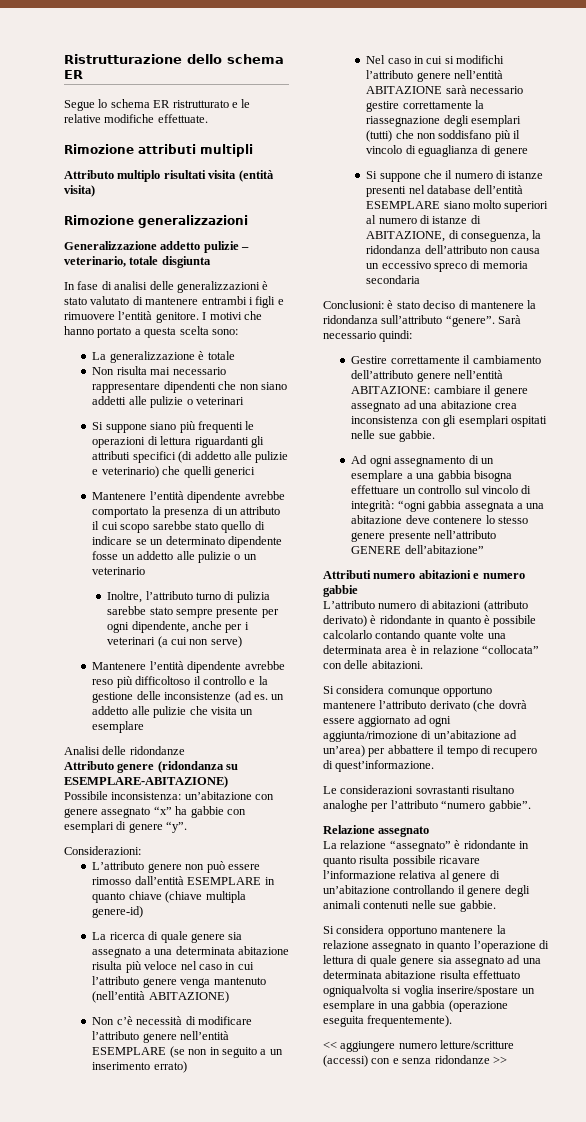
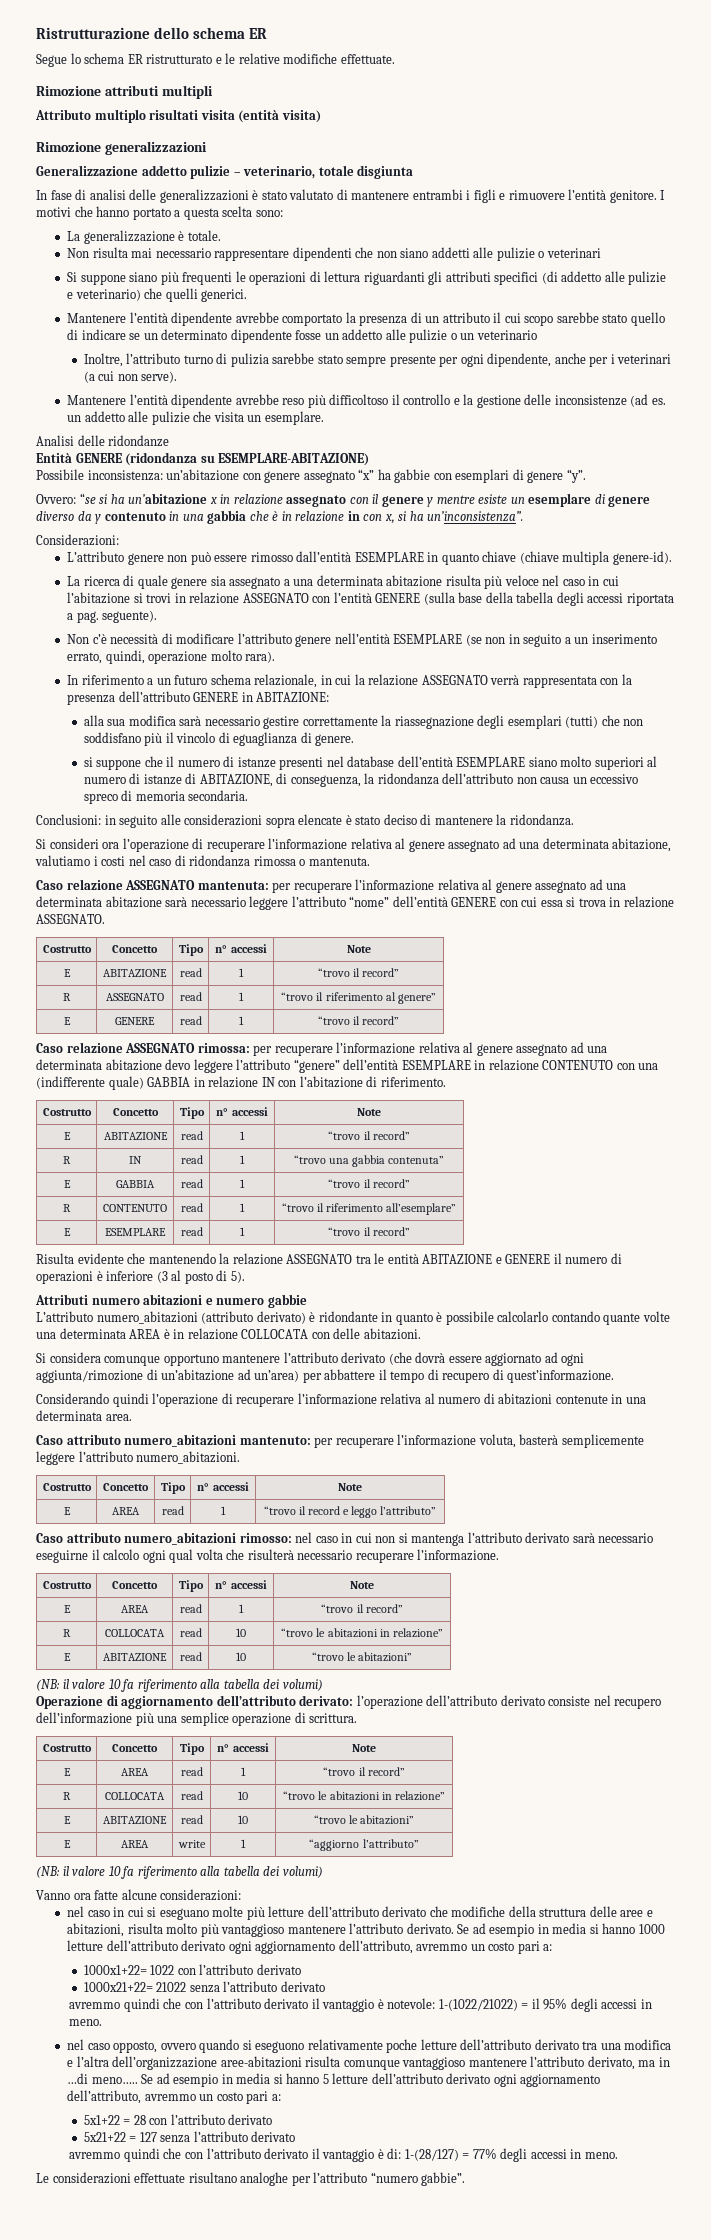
[207,351,235,360] totale -> [187,230,221,241] totale.
[213,467,255,478] generici -> [201,289,248,302] generici.
[210,636,242,648] serve) -> [141,371,178,383] serve).
[92,721,145,733] esemplare -> [264,411,324,425] esemplare.
[64,761,155,773] Attributo genere -> [36,453,122,463] Entità GENERE
(188, 827) none -> [36,493,651,507] [36,510,524,524] // Ovvero: “se si ha un’abitazione x in relazione assegnato con il genere y mentre esiste un esemplare di genere diverso da y contenuto in una gabbia che è in relazione in con x, si ha un’inconsistenza”.
[92,906,144,918] genere-id) -> [612,551,672,565] genere-id).
[92,976,266,988] [92,991,229,1003] l’attributo genere venga mantenuto (nell’entità ABITAZIONE) -> [67,592,674,606] [67,610,158,623] l’abitazione si trovi in relazione ASSEGNATO con l’entità GENERE (sulla base della tabella degli accessi riportata a pag. seguente).
[153,1061,187,1073] [366,55,505,64] [366,70,503,82] [366,86,443,94] errato) // Nel caso in cui si modifichi l’attributo genere nell’entità ABITAZIONE -> [67,650,276,664] [67,674,632,688] [67,691,330,705] [83,715,176,726] errato, quindi, operazione molto rara). // In riferimento a un futuro schema relazionale, in cui la relazione ASSEGNATO verrà rappresentata con la presenza dell’attributo GENERE in ABITAZIONE: // alla sua modifica
[493,147,528,157] [366,171,378,179] genere // Si -> [315,734,355,746] [83,757,93,767] genere. // si
[366,275,421,284] secondaria -> [188,790,249,801] secondaria.
(384, 304) none -> [104,814,343,828] in seguito alle considerazioni sopra elencate
[323,315,522,327] [323,330,413,342] [351,355,541,364] [351,370,504,382] [351,385,528,397] [351,400,517,412] [351,415,547,427] [351,430,436,442] [351,455,494,467] [351,470,512,482] [351,485,532,494] [351,500,545,512] [351,515,528,524] [351,530,497,542] [351,545,484,554] ridondanza sull’attributo “genere”. Sarà necessario quindi: // Gestire correttamente il cambiamento dell’attributo genere nell’entità ABITAZIONE: cambiare il genere assegnato ad una abitazione crea inconsistenza con gli esemplari ospitati nelle sue gabbie. // Ad ogni assegnamento di un esemplare a una gabbia bisogna effettuare un controllo sul vincolo di integrità: “ogni gabbia assegnata a una abitazione deve contenere lo stesso genere presente nell’attributo GENERE dell’abitazione” -> [509,814,574,826] [36,838,672,852] [35,855,370,867] [36,879,627,893] [36,896,674,910] [36,914,105,924] [42,945,92,953] [111,945,158,953] [178,944,204,956] [215,944,267,953] [346,945,371,953] [63,969,71,977] [103,969,167,977] [179,968,202,977] [239,968,244,977] [317,968,400,977] [63,993,71,1001] [105,993,164,1001] [179,992,202,1001] [239,992,244,1001] [281,992,436,1004] [63,1017,71,1025] [114,1017,155,1025] [179,1016,202,1025] [239,1016,244,1025] [317,1016,400,1025] [36,1042,608,1056] [36,1059,659,1073] [36,1076,446,1090] [42,1108,92,1116] [112,1108,159,1116] [179,1107,205,1119] [216,1107,268,1116] [357,1108,381,1116] [63,1132,71,1140] [103,1132,168,1140] [180,1131,203,1140] [240,1131,245,1140] [328,1131,410,1140] [63,1156,71,1164] [129,1156,142,1164] [180,1155,203,1164] [240,1155,245,1164] [293,1155,445,1167] [63,1180,71,1188] [115,1180,155,1188] [180,1179,203,1188] [240,1179,245,1188] [328,1179,410,1188] [63,1204,71,1212] [103,1204,167,1212] [180,1203,203,1212] [240,1203,245,1212] [281,1203,457,1215] [63,1228,71,1236] [105,1228,166,1236] [180,1227,203,1236] [240,1227,245,1236] [328,1227,410,1236] [36,1253,622,1265] [36,1270,245,1284] ridondanza. // Si consideri ora l’operazione di recuperare l’informazione relativa al genere assegnato ad una determinata abitazione, valutiamo i costi nel caso di ridondanza rimossa o mantenuta. // Caso relazione ASSEGNATO mantenuta: per recuperare l’informazione relativa al genere assegnato ad una determinata abitazione sarà necessario leggere l’attributo “nome” dell’entità GENERE con cui essa si trova in relazione ASSEGNATO. // Costrutto | Concetto | Tipo | n° accessi | Note // E | ABITAZIONE | read | 1 | “trovo il record” // R | ASSEGNATO | read | 1 | “trovo il riferimento al genere” // E | GENERE | read | 1 | “trovo il record” // Caso relazione ASSEGNATO rimossa: per recuperare l’informazione relativa al genere assegnato ad una determinata abitazione devo leggere l’attributo “genere” dell’entità ESEMPLARE in relazione CONTENUTO con una (indifferente quale) GABBIA in relazione IN con l’abitazione di riferimento. // Costrutto | Concetto | Tipo | n° accessi | Note // E | ABITAZIONE | read | 1 | “trovo il record” // R | IN | read | 1 | “trovo una gabbia contenuta” // E | GABBIA | read | 1 | “trovo il record” // R | CONTENUTO | read | 1 | “trovo il riferimento all’esemplare” // E | ESEMPLARE | read | 1 | “trovo il record” // Risulta evidente che mantenendo la relazione ASSEGNATO tra le entità ABITAZIONE e GENERE il numero di operazioni è inferiore (3 al posto di 5).
[378,600,482,609] numero di abitazioni -> [96,1311,198,1324] numero_abitazioni
[385,645,539,654] area è in relazione “collocata” -> [129,1328,309,1340] AREA è in relazione COLLOCATA
(435, 766) none -> [36,1393,646,1407] [36,1410,132,1421] [36,1434,644,1448] [36,1451,241,1465] [42,1483,92,1491] [103,1483,149,1491] [160,1482,186,1494] [197,1482,249,1491] [338,1483,362,1491] [63,1507,71,1515] [111,1507,140,1515] [161,1506,184,1515] [221,1506,226,1515] [263,1506,437,1518] [36,1532,654,1546] [36,1549,500,1563] [42,1581,92,1589] [111,1581,158,1589] [178,1580,204,1592] [215,1580,267,1589] [350,1581,374,1589] [63,1605,71,1613] [120,1605,149,1613] [179,1604,202,1613] [239,1604,244,1613] [321,1604,403,1613] [63,1629,71,1637] [105,1629,165,1637] [179,1628,202,1637] [236,1628,246,1637] [281,1628,443,1638] [63,1653,71,1661] [103,1653,167,1661] [179,1652,202,1661] [236,1652,246,1661] [311,1652,413,1662] [36,1679,323,1692] [36,1695,662,1709] [36,1712,358,1726] [42,1744,92,1752] [111,1744,158,1752] [179,1743,205,1755] [217,1743,269,1752] [352,1744,376,1752] [63,1768,71,1776] [120,1768,149,1776] [180,1767,203,1776] [241,1767,246,1776] [323,1767,405,1776] [63,1792,71,1800] [105,1792,165,1800] [180,1791,203,1800] [238,1791,248,1800] [283,1791,445,1801] [63,1816,71,1824] [103,1816,167,1824] [180,1815,203,1824] [238,1815,248,1824] [313,1815,415,1825] [63,1840,71,1848] [120,1840,149,1848] [177,1840,206,1848] [241,1839,246,1848] [309,1839,419,1851] [36,1866,323,1879] [36,1889,242,1901] [67,1906,653,1920] [67,1923,665,1937] [67,1940,553,1954] [83,1964,301,1975] [83,1981,325,1993] [69,1998,652,2012] [69,2019,103,2026] [67,2039,672,2053] [67,2056,670,2070] [67,2073,601,2087] [67,2090,281,2104] [83,2114,273,2125] [83,2131,296,2143] [69,2148,618,2162] // Considerando quindi l’operazione di recuperare l’informazione relativa al numero di abitazioni contenute in una determinata area. // Caso attributo numero_abitazioni mantenuto: per recuperare l’informazione voluta, basterà semplicemente leggere l’attributo numero_abitazioni. // Costrutto | Concetto | Tipo | n° accessi | Note // E | AREA | read | 1 | “trovo il record e leggo l’attributo” // Caso attributo numero_abitazioni rimosso: nel caso in cui non si mantenga l’attributo derivato sarà necessario eseguirne il calcolo ogni qual volta che risulterà necessario recuperare l’informazione. // Costrutto | Concetto | Tipo | n° accessi | Note // E | AREA | read | 1 | “trovo il record” // R | COLLOCATA | read | 10 | “trovo le abitazioni in relazione” // E | ABITAZIONE | read | 10 | “trovo le abitazioni” // (NB: il valore 10 fa riferimento alla tabella dei volumi) // Operazione di aggiornamento dell’attributo derivato: l’operazione dell’attributo derivato consiste nel recupero dell’informazione più una semplice operazione di scrittura. // Costrutto | Concetto | Tipo | n° accessi | Note // E | AREA | read | 1 | “trovo il record” // R | COLLOCATA | read | 10 | “trovo le abitazioni in relazione” // E | ABITAZIONE | read | 10 | “trovo le abitazioni” // E | AREA | write | 1 | “aggiorno l’attributo” // (NB: il valore 10 fa riferimento alla tabella dei volumi) // Vanno ora fatte alcune considerazioni: // nel caso in cui si eseguano molte più letture dell’attributo derivato che modifiche della struttura delle aree e abitazioni, risulta molto più vantaggioso mantenere l’attributo derivato. Se ad esempio in media si hanno 1000 letture dell’attributo derivato ogni aggiornamento dell’attributo, avremmo un costo pari a: // 1000x1+22= 1022 con l’attributo derivato // 1000x21+22= 21022 senza l’attributo derivato // avremmo quindi che con l’attributo derivato il vantaggio è notevole: 1-(1022/21022) = il 95% degli accessi in meno. // nel caso opposto, ovvero quando si eseguono relativamente poche letture dell’attributo derivato tra una modifica e l’altra dell’organizzazione aree-abitazioni risulta comunque vantaggioso mantenere l’attributo derivato, ma in …di meno….. Se ad esempio in media si hanno 5 letture dell’attributo derivato ogni aggiornamento dell’attributo, avremmo un costo pari a: // 5x1+22 = 28 con l’attributo derivato // 5x21+22 = 127 senza l’attributo derivato // avremmo quindi che con l’attributo derivato il vantaggio è di: 1-(28/127) = 77% degli accessi in meno.
[415,786,470,794] sovrastanti -> [134,2173,186,2183] effettuate
[323,825,430,837] [323,840,529,852] [323,855,481,867] [323,870,500,882] [323,885,530,897] [323,900,496,912] [323,925,506,937] [323,940,549,952] [323,955,541,967] [323,970,521,979] [323,985,535,997] [323,1000,508,1012] [323,1015,453,1027] [323,1040,515,1052] [323,1055,507,1067] // Relazione assegnato // La relazione “assegnato” è ridondante in quanto risulta possibile ricavare l’informazione relativa al genere di un’abitazione controllando il genere degli animali contenuti nelle sue gabbie. // Si considera opportuno mantenere la relazione assegnato in quanto l’operazione di lettura di quale genere sia assegnato ad una determinata abitazione risulta effettuato ogniqualvolta si voglia inserire/spostare un esemplare in una gabbia (operazione eseguita frequentemente). // << aggiungere numero letture/scritture (accessi) con e senza ridondanze >> -> (466, 2179) none

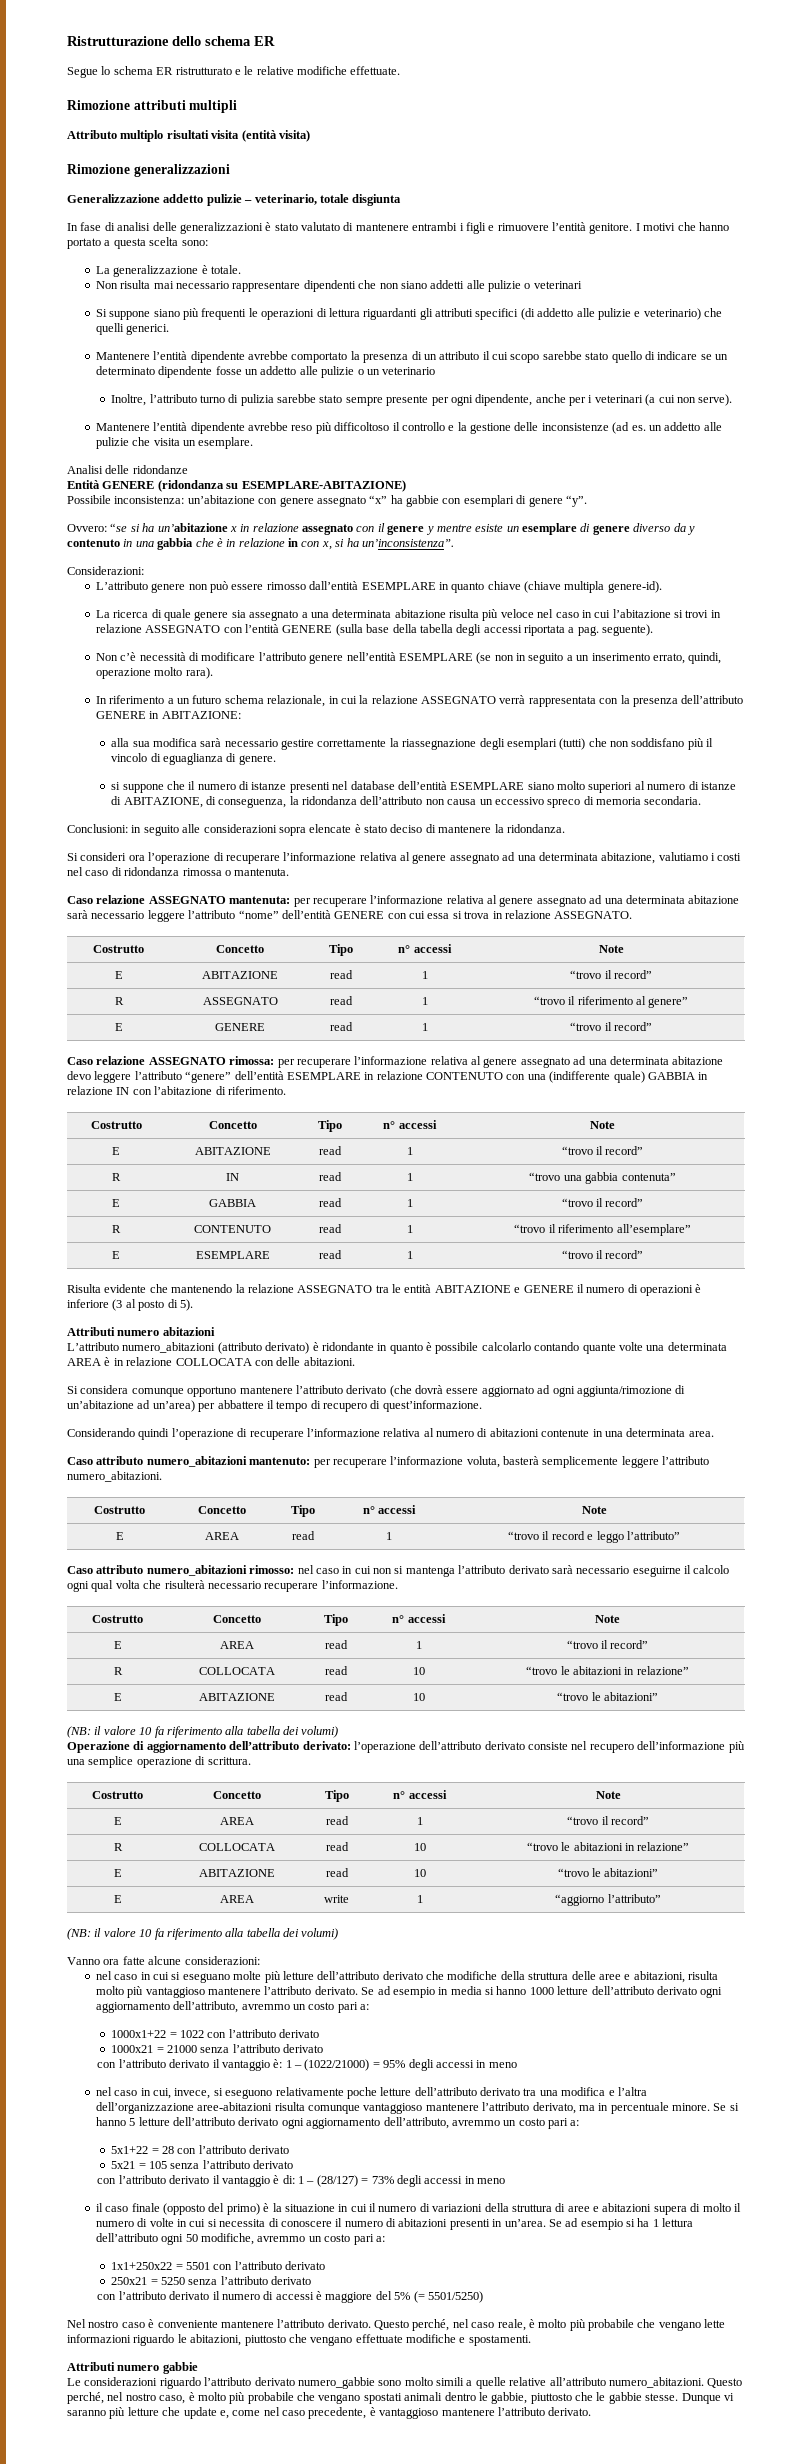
[205,1294,307,1308] e numero gabbie -> (215, 1331) none
[83,1965,147,1975] 1000x1+22= -> [111,2030,177,2038] 1000x1+22 =
[83,1981,325,1993] [69,1998,540,2012] 1000x21+22= 21022 senza l’attributo derivato // avremmo quindi che con l’attributo derivato il vantaggio è notevole: 1-(1022/21022) = il -> [111,2044,324,2053] [97,2059,380,2071] 1000x21 = 21000 senza l’attributo derivato // con l’attributo derivato il vantaggio è: 1 – (1022/21000) =
[69,2019,103,2026] [67,2039,240,2053] meno. // nel caso opposto, ovvero quando -> [488,2062,517,2068] [95,2087,211,2099] meno // nel caso in cui, invece,
[67,2073,271,2087] …di meno….. Se ad esempio in media -> [610,2102,727,2114] percentuale minore. Se
[83,2131,296,2143] [69,2148,182,2162] 5x21+22 = 127 senza l’attributo derivato // avremmo quindi che -> [111,2160,294,2169] 5x21 = 105 senza l’attributo derivato //
[404,2148,618,2162] [36,2172,466,2186] 1-(28/127) = 77% degli accessi in meno. // Le considerazioni effettuate risultano analoghe per l’attributo “numero gabbie”. -> [298,2175,506,2187] [95,2203,741,2215] [95,2218,694,2230] [95,2233,385,2245] [111,2261,326,2270] [111,2276,312,2285] [97,2291,483,2303] [67,2319,726,2331] [67,2334,531,2346] [67,2362,198,2374] [67,2377,743,2389] [67,2392,734,2404] [67,2407,592,2419] 1 – (28/127) = 73% degli accessi in meno // il caso finale (opposto del primo) è la situazione in cui il numero di variazioni della struttura di aree e abitazioni supera di molto il numero di volte in cui si necessita di conoscere il numero di abitazioni presenti in un’area. Se ad esempio si ha 1 lettura dell’attributo ogni 50 modifiche, avremmo un costo pari a: // 1x1+250x22 = 5501 con l’attributo derivato // 250x21 = 5250 senza l’attributo derivato // con l’attributo derivato il numero di accessi è maggiore del 5% (= 5501/5250) // Nel nostro caso è conveniente mantenere l’attributo derivato. Questo perché, nel caso reale, è molto più probabile che vengano lette informazioni riguardo le abitazioni, piuttosto che vengano effettuate modifiche e spostamenti. // Attributi numero gabbie // Le considerazioni riguardo l’attributo derivato numero_gabbie sono molto simili a quelle relative all’attributo numero_abitazioni. Questo perché, nel nostro caso, è molto più probabile che vengano spostati animali dentro le gabbie, piuttosto che le gabbie stesse. Dunque vi saranno più letture che update e, come nel caso precedente, è vantaggioso mantenere l’attributo derivato.

